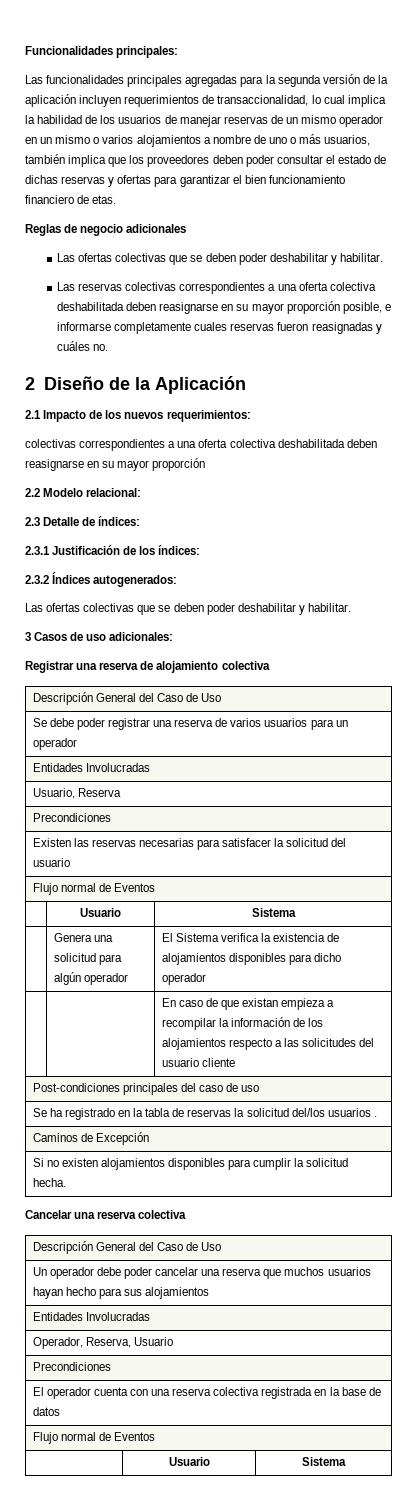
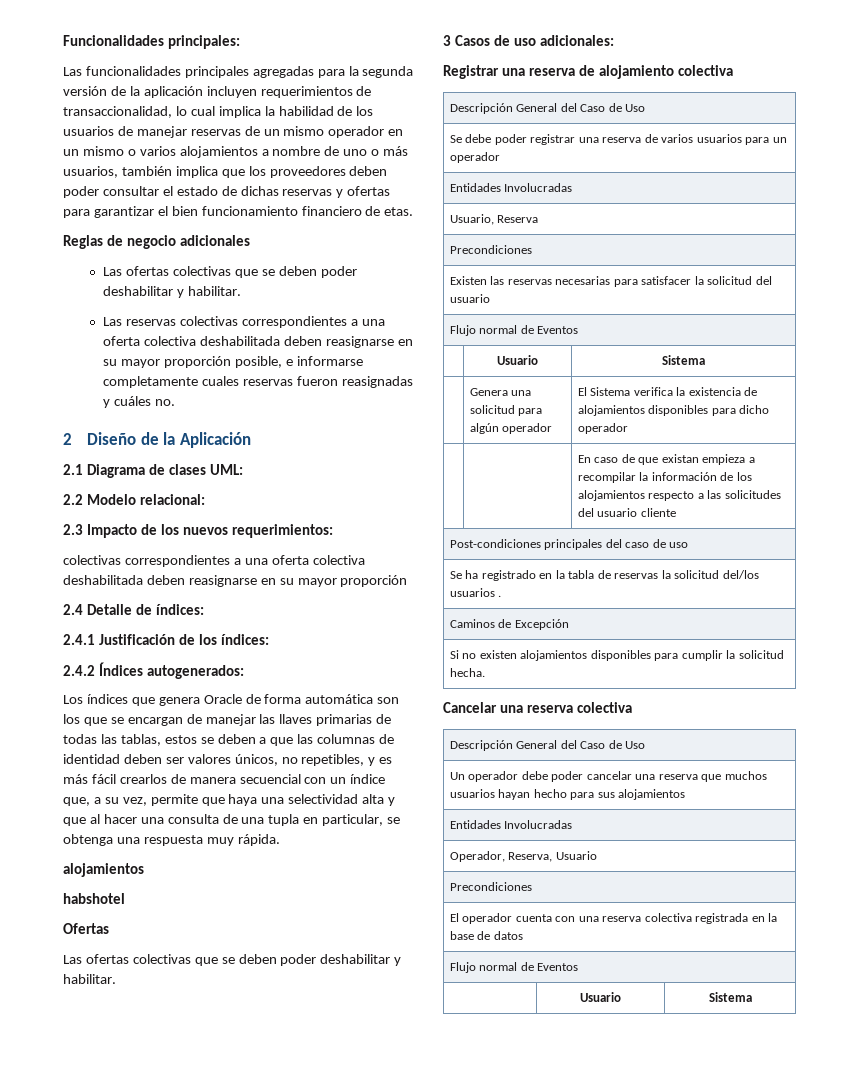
(41, 414) none -> [86,464,243,478] [63,494,205,505] [63,524,83,535] Diagrama de clases UML: // 2.2 Modelo relacional: // 2.3
[25,488,142,497] [25,517,40,526] 2.2 Modelo relacional: // 2.3 -> [63,604,83,615] 2.4
[25,546,50,555] 2.3.1 -> [63,634,95,645] 2.4.1
[25,575,49,584] 2.3.2 -> [63,665,95,676] 2.4.2
(178, 581) none -> [63,694,400,706] [63,714,392,726] [63,734,395,746] [63,754,393,766] [63,774,386,784] [63,794,396,806] [63,814,401,826] [63,834,280,846] [63,863,144,877] [63,893,125,904] [63,923,109,934] // Los índices que genera Oracle de forma automática son los que se encargan de manejar las llaves primarias de todas las tablas, estos se deben a que las columnas de identidad deben ser valores únicos, no repetibles, y es más fácil crearlos de manera secuencial con un índice que, a su vez, permite que haya una selectividad alta y que al hacer una consulta de una tupla en particular, se obtenga una respuesta muy rápida. // alojamientos // habshotel // Ofertas

